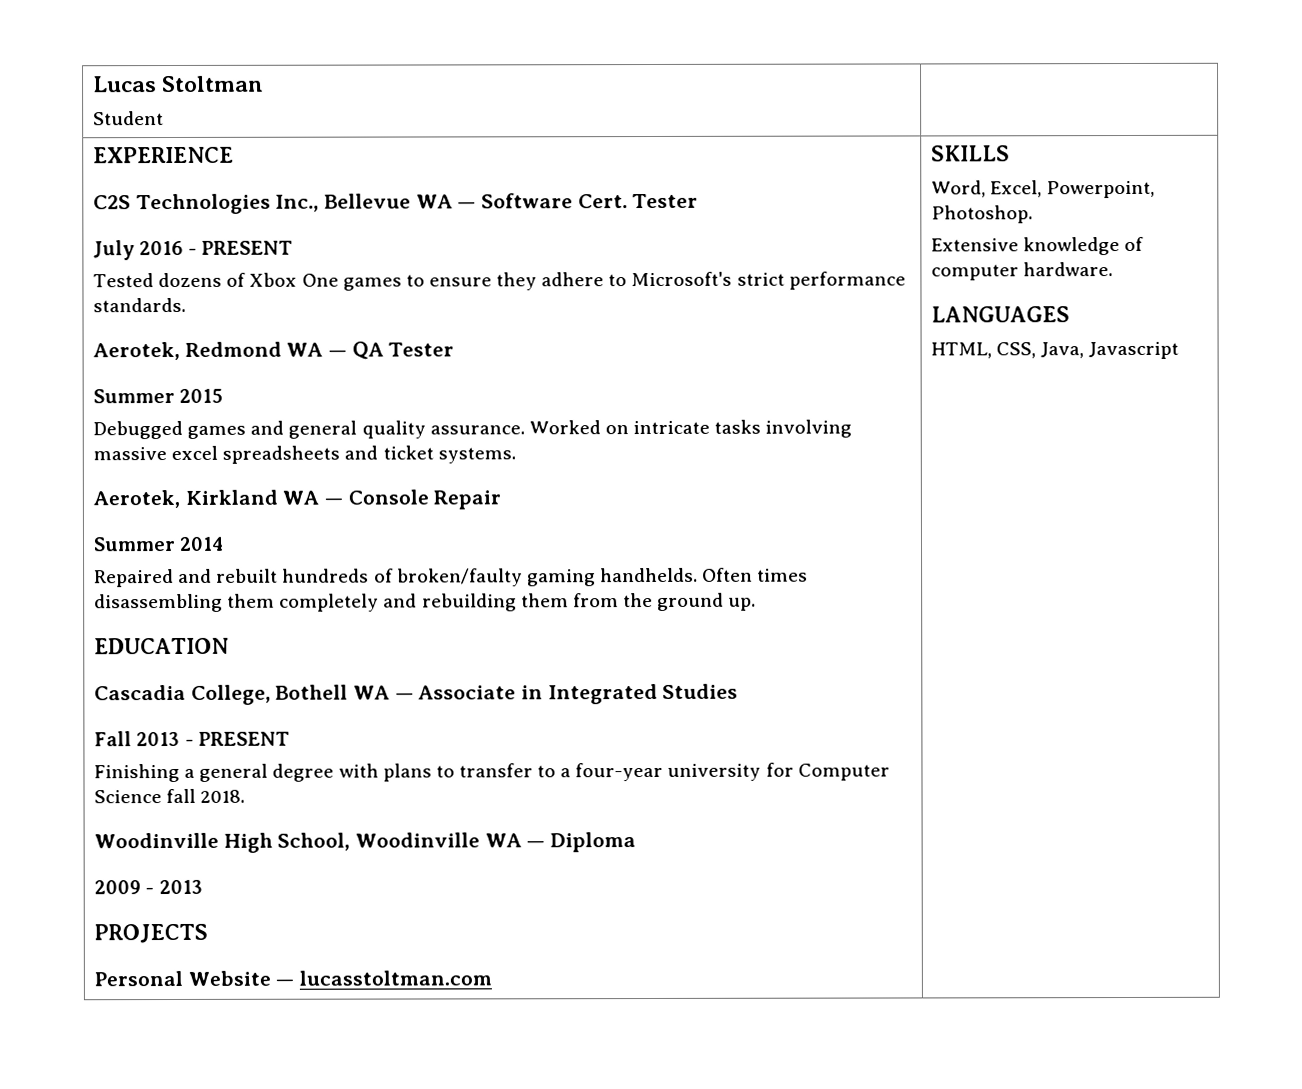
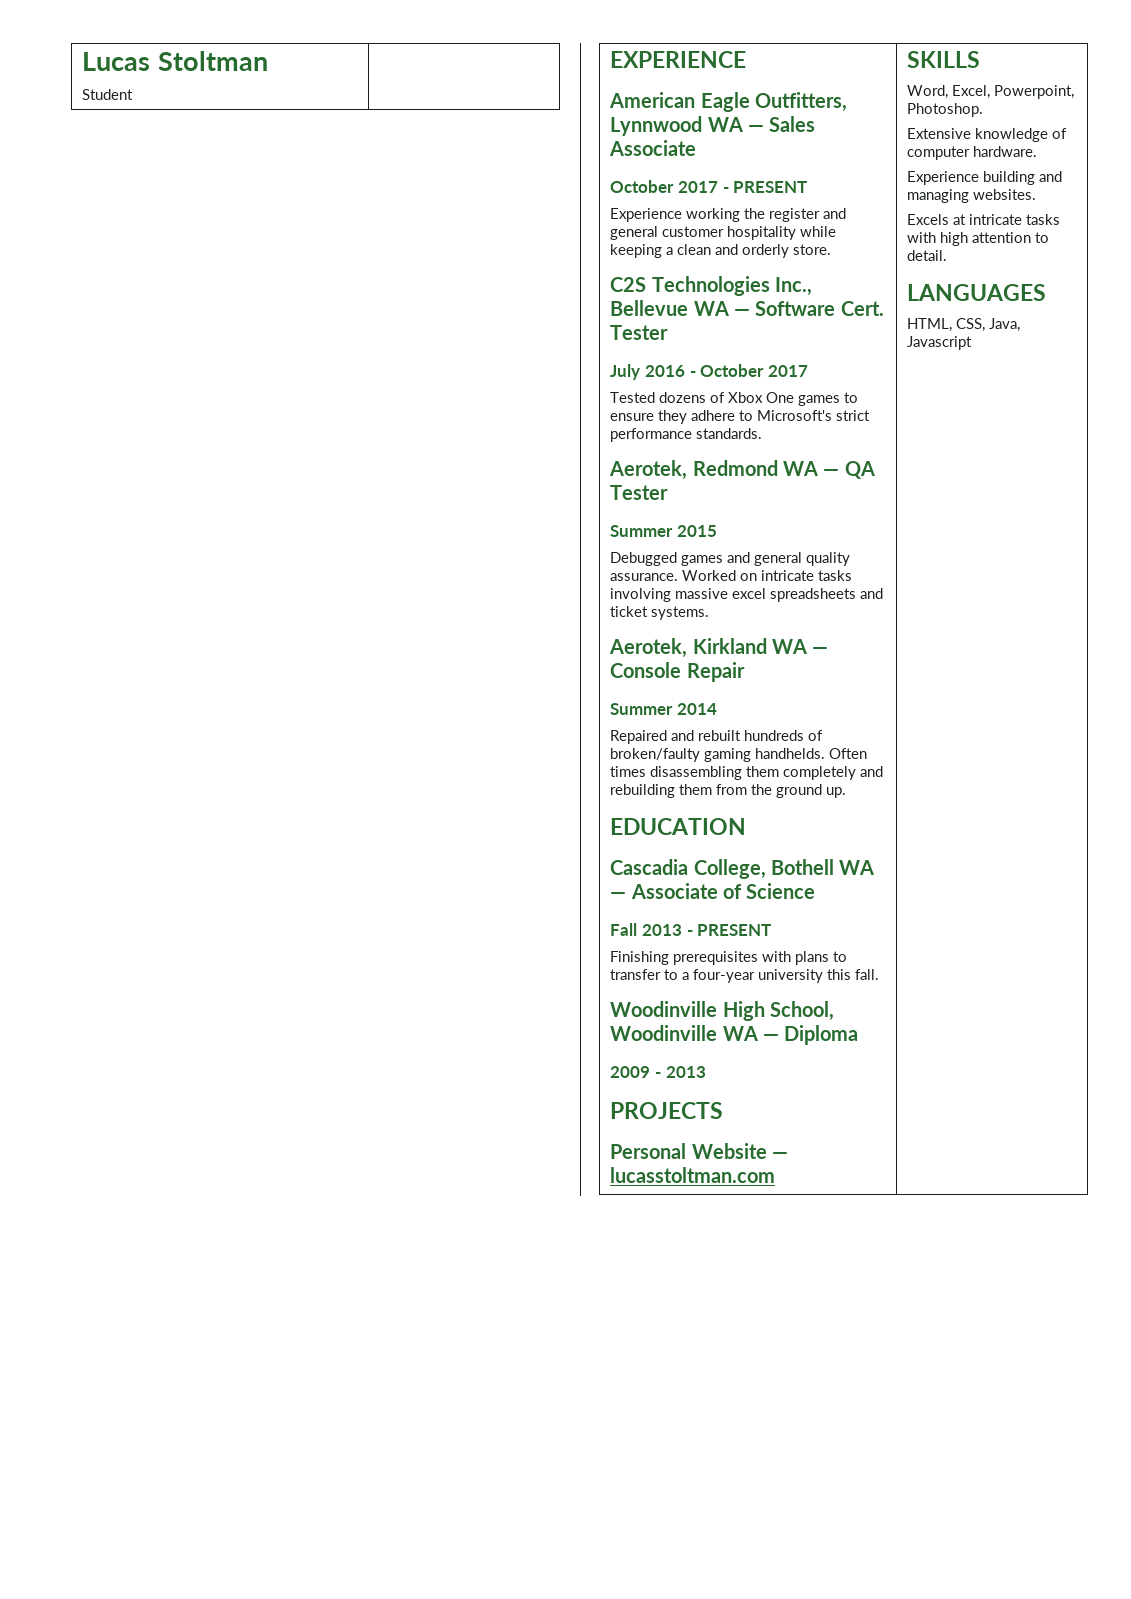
(235, 155) none -> [609,92,848,112] [610,116,816,136] [609,140,697,156] [610,180,808,193] [610,208,847,222] [610,226,837,240] [610,244,832,258] // American Eagle Outfitters, Lynnwood WA — Sales Associate // October 2017 - PRESENT // Experience working the register and general customer hospitality while keeping a clean and orderly store.
[201,240,294,255] PRESENT -> [700,364,808,377] October 2017
[521,683,739,705] in Integrated Studies -> [723,883,816,899] of Science
[184,763,335,782] a general degree -> [673,951,759,965] prerequisites
[765,762,890,781] [94,788,246,804] for Computer Science fall 2018. -> [827,969,880,980] this fall.
(1114, 269) none -> [907,171,1063,185] [907,189,1037,203] [907,214,1061,225] [907,232,1050,246] [907,250,948,261] // Experience building and managing websites. // Excels at intricate tasks with high attention to detail.

